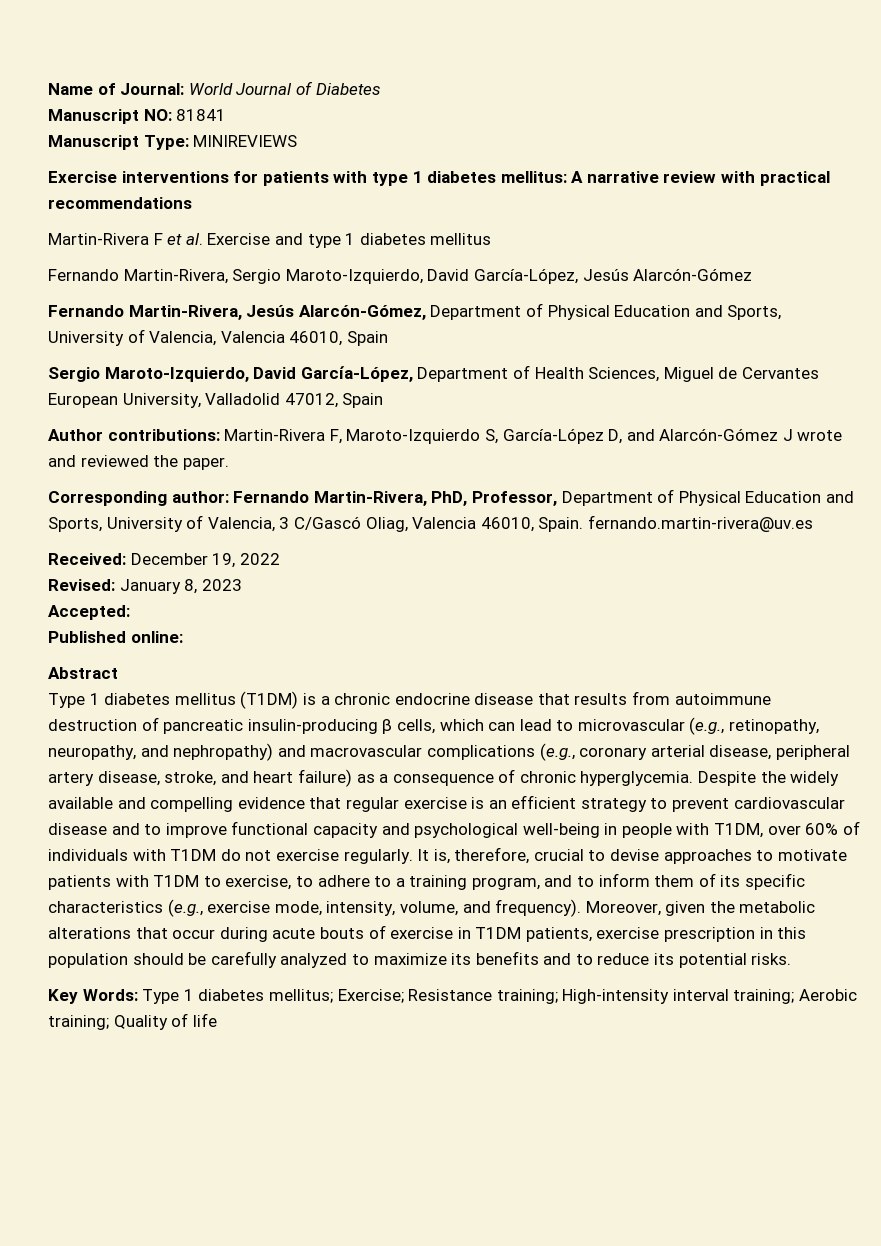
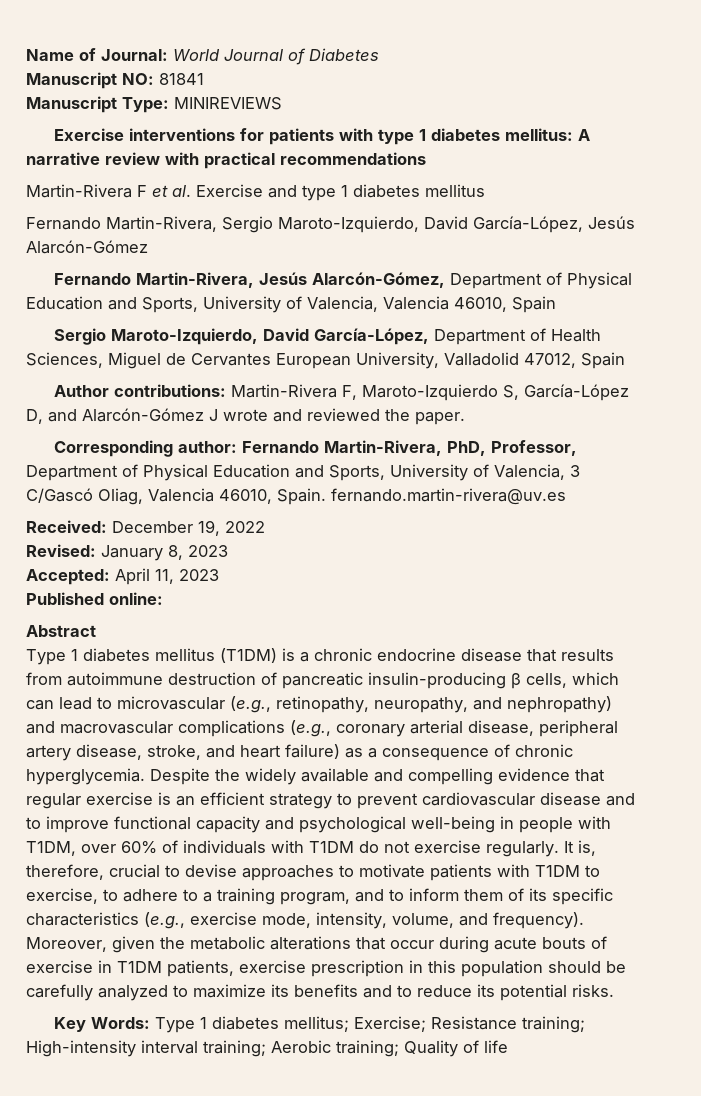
(130, 612) none -> [115,568,219,585] April 11, 2023

